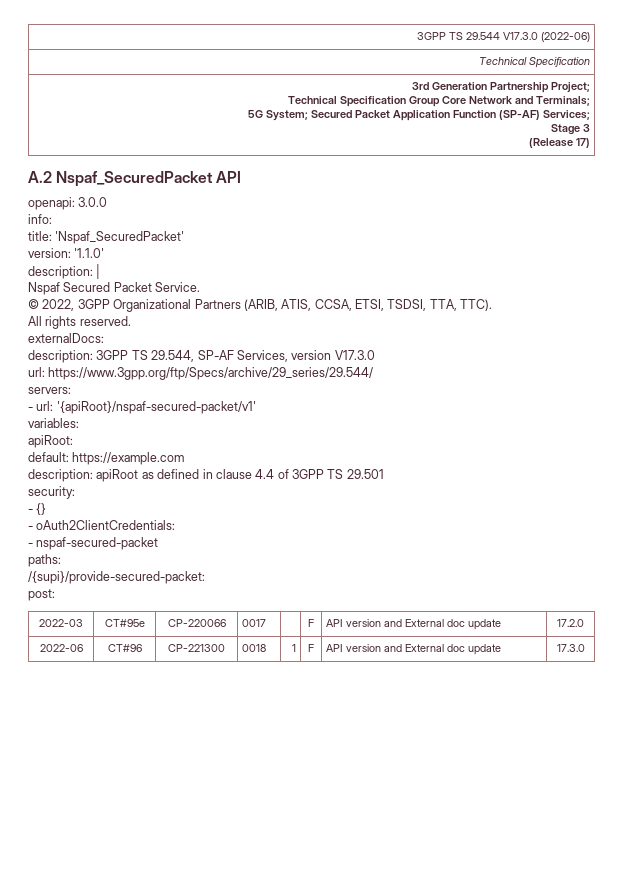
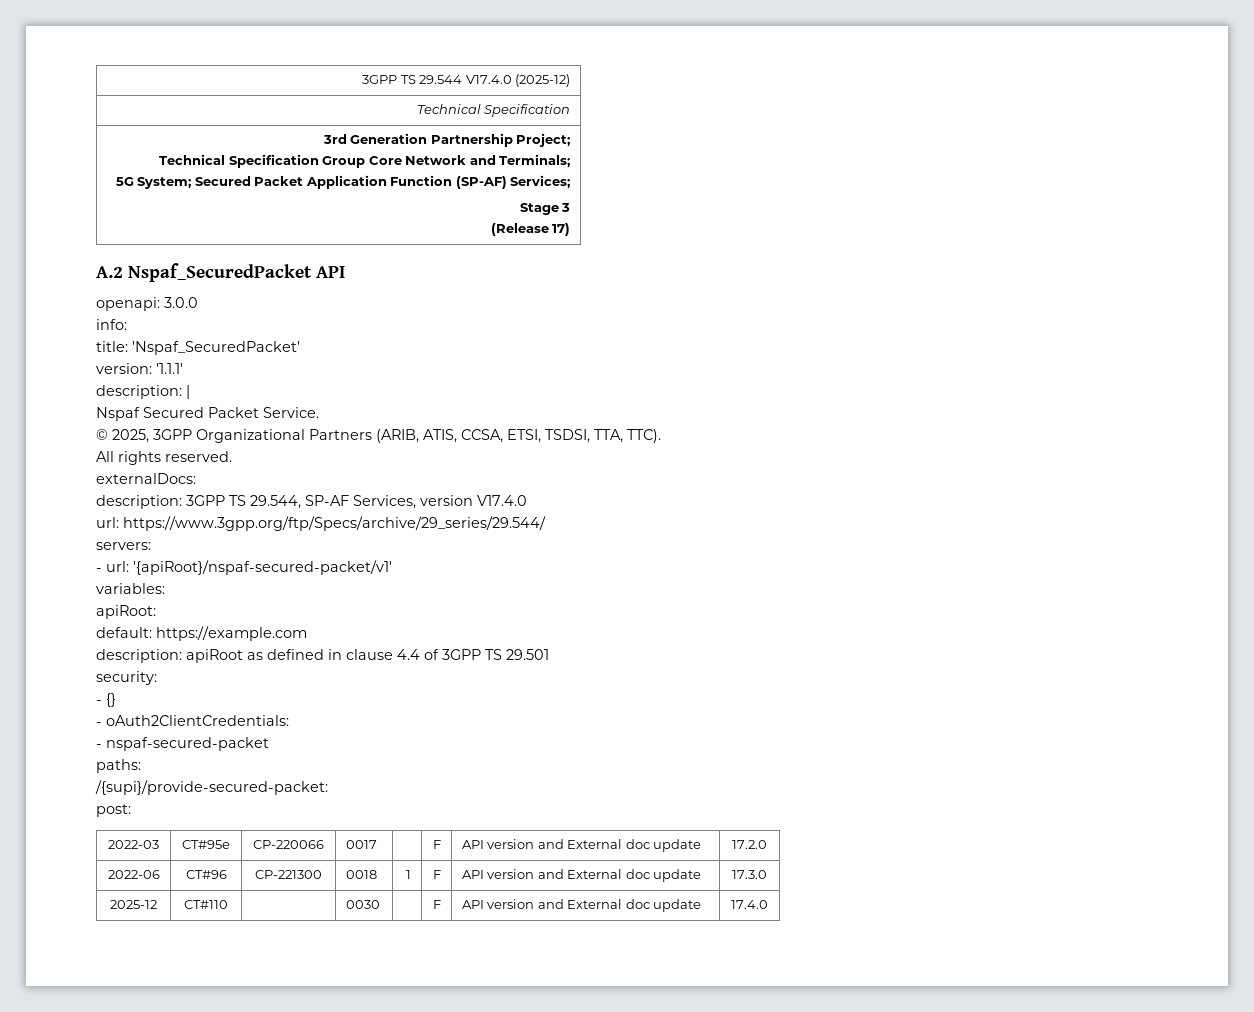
[502,32,590,42] V17.3.0 (2022-06) -> [465,74,571,87] V17.4.0 (2025-12)
[74,248,105,258] '1.1.0' -> [156,363,183,374] '1.1.1'
[42,299,75,311] 2022, -> [112,429,149,443] 2025,
[334,350,375,360] V17.3.0 -> [477,495,527,506] V17.4.0
(585, 648) none -> [110,900,157,909] [184,900,228,909] [345,900,380,909] [432,900,441,909] [461,899,702,912] [731,900,768,909] // 2025-12 | CT#110 | | 0030 | | F | API version and External doc update | 17.4.0

